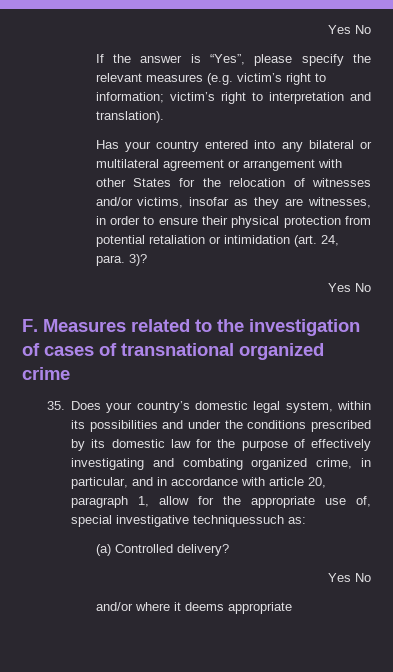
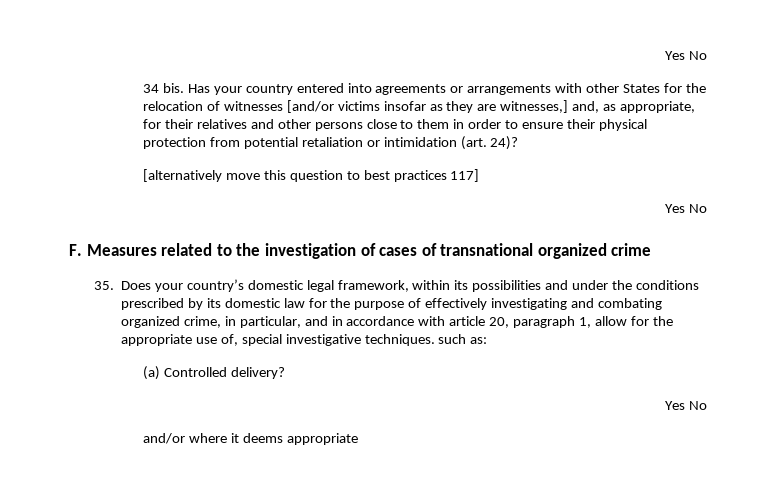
[328,25,371,34] [95,54,371,66] [95,73,326,85] [95,92,372,104] [95,111,164,123] Yes No // If the answer is “Yes”, please specify the relevant measures (e.g. victim’s right to information; victim’s right to interpretation and translation). // -> [665,51,707,60] [143,83,184,93] Yes No // 34 bis.
[281,140,372,152] [95,159,315,171] any bilateral or multilateral agreement or arrangement -> [375,84,552,95] agreements or arrangements
[95,197,184,208] and/or victims, -> [286,100,380,113] [and/or victims
[308,197,371,208] witnesses, -> [500,100,696,113] [143,119,450,131] witnesses,] and, as appropriate, for their relatives and other persons close to them
[320,235,339,246] [95,254,147,266] 24, para. 3)? -> [490,136,519,150] [143,169,480,182] 24)? // [alternatively move this question to best practices 117]
[285,401,333,413] system, -> [337,280,409,292] framework,
[193,515,285,527] techniquessuch -> [364,334,467,346] techniques. such

